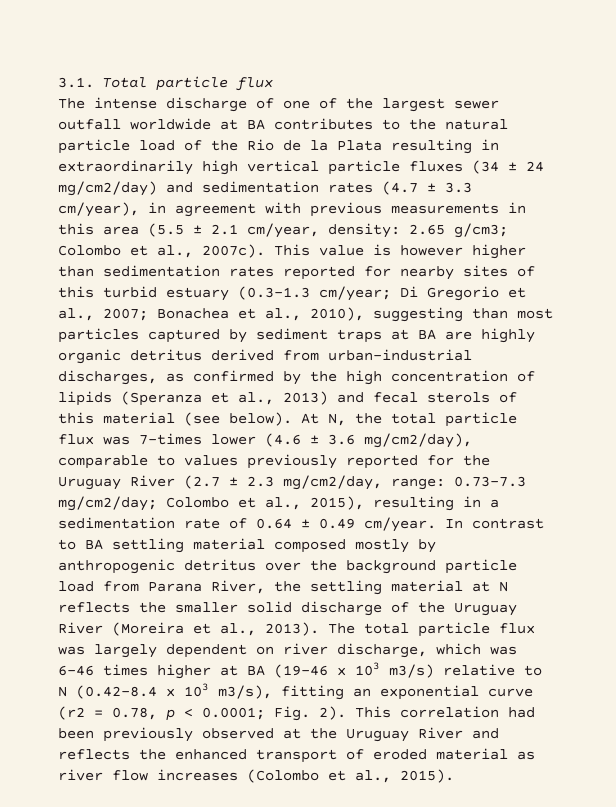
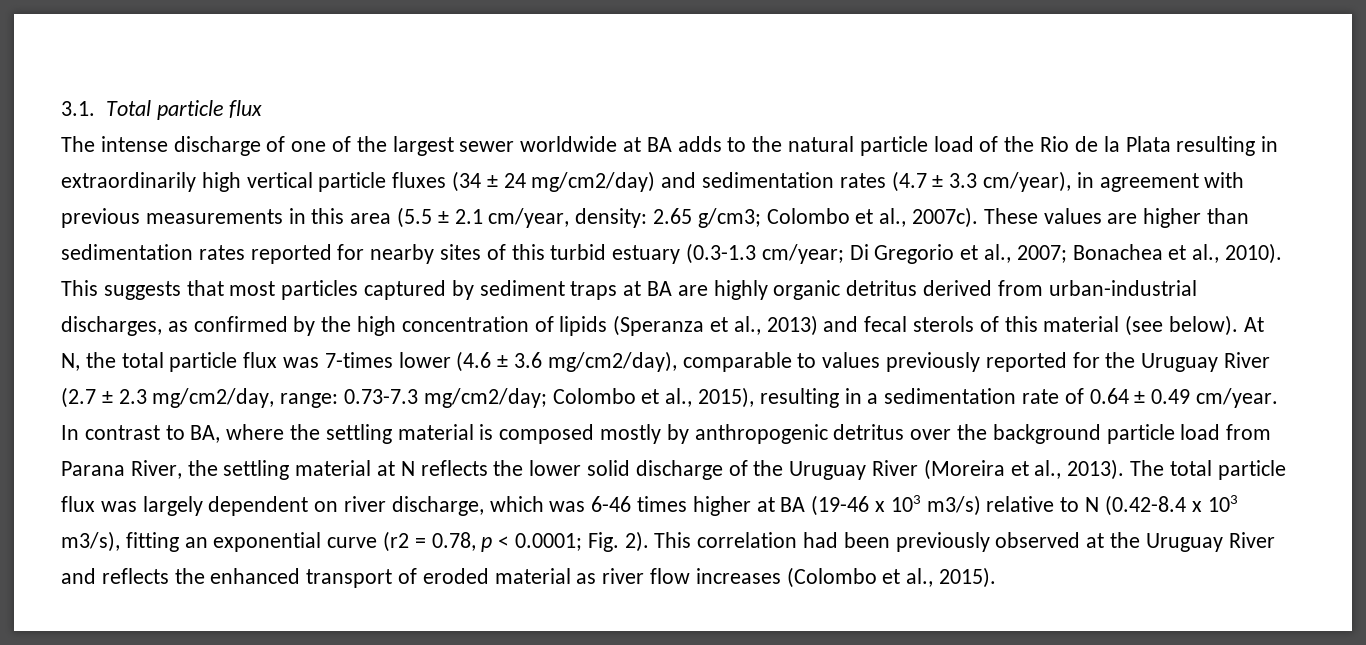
[58,119,121,130] outfall -> (515, 146) none
[274,118,373,130] contributes -> [677,136,722,152] adds
[274,244,463,256] This value is however -> [983,208,1138,224] These values are
[310,307,508,322] 2010), suggesting than -> [1225,243,1283,264] [61,280,224,300] 2010). This suggests that
[85,538,265,553] BA settling material -> [190,424,494,444] BA, where the settling material is
[175,602,238,613] smaller -> [529,460,582,476] lower

